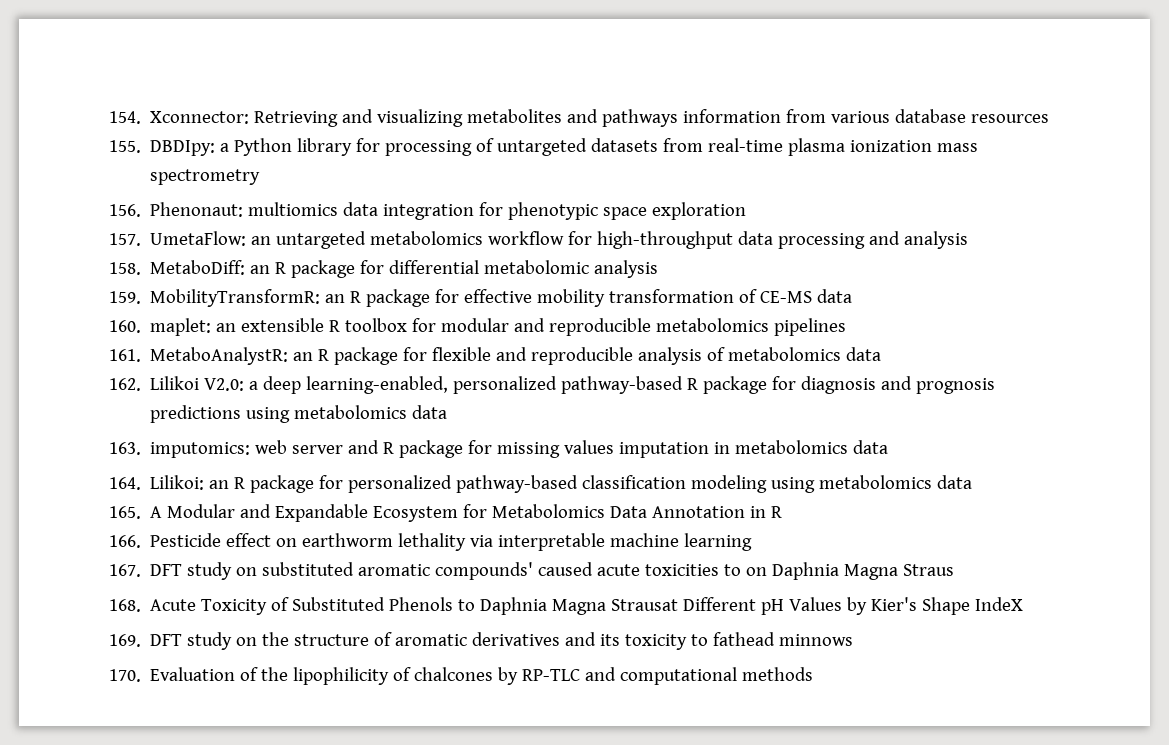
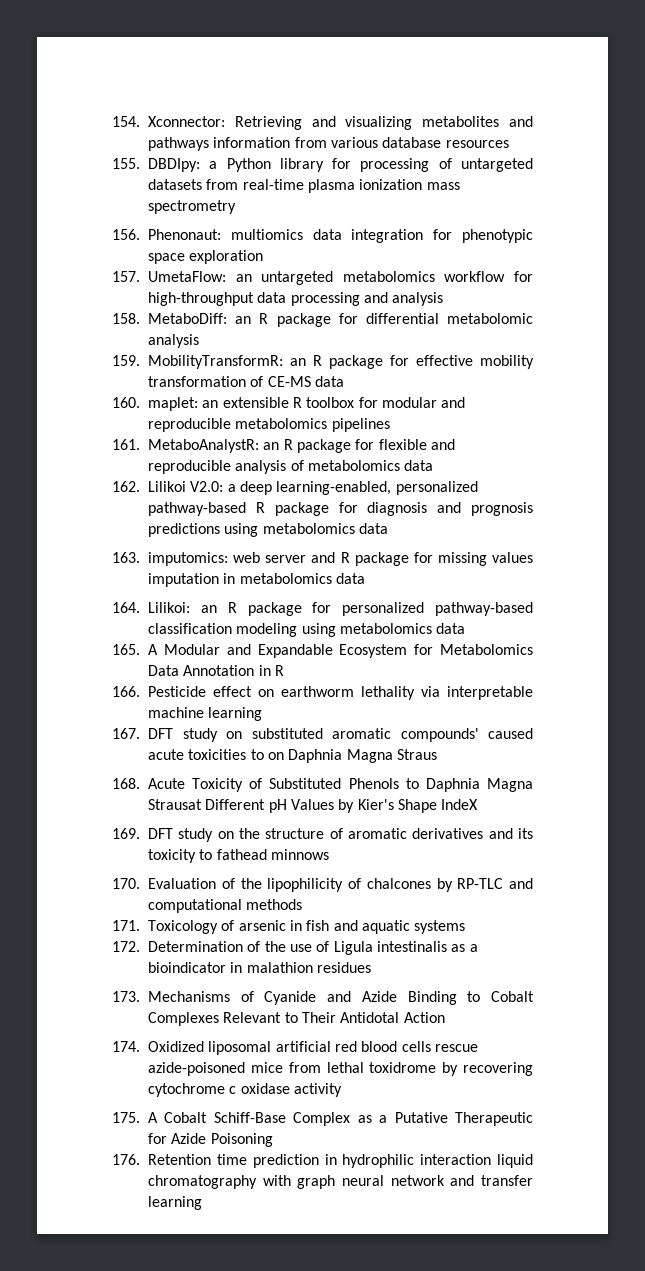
(814, 674) none -> [112,920,466,934] [112,941,478,955] [148,962,371,973] [112,991,534,1005] [148,1012,445,1026] [112,1041,478,1055] [148,1062,533,1076] [148,1083,342,1097] [112,1112,533,1126] [148,1133,273,1147] [112,1154,533,1168] [148,1175,533,1189] [148,1196,202,1210] // 171. Toxicology of arsenic in fish and aquatic systems // 172. Determination of the use of Ligula intestinalis as a bioindicator in malathion residues // 173. Mechanisms of Cyanide and Azide Binding to Cobalt Complexes Relevant to Their Antidotal Action // 174. Oxidized liposomal artificial red blood cells rescue azide-poisoned mice from lethal toxidrome by recovering cytochrome c oxidase activity // 175. A Cobalt Schiff-Base Complex as a Putative Therapeutic for Azide Poisoning // 176. Retention time prediction in hydrophilic interaction liquid chromatography with graph neural network and transfer learning

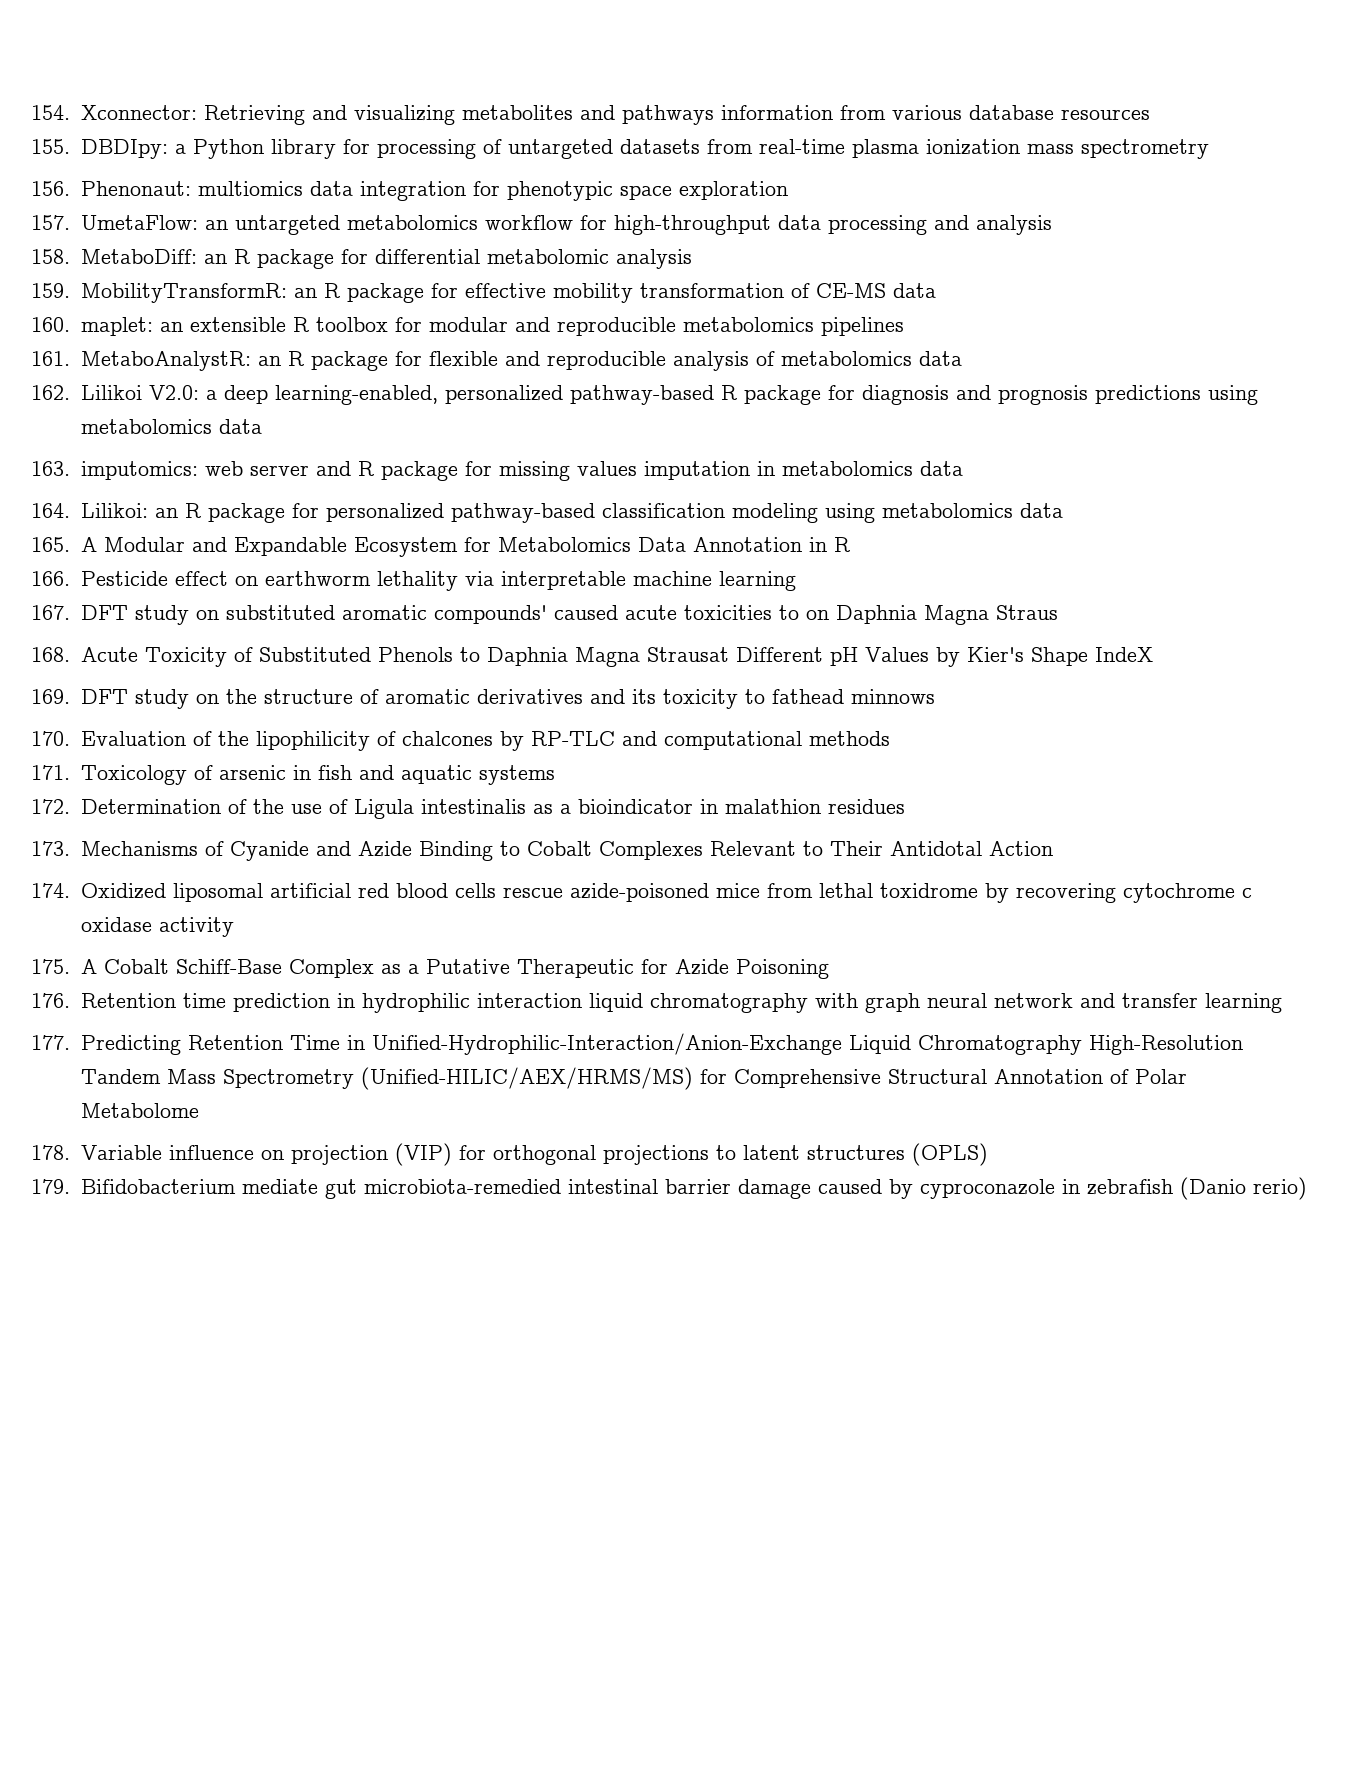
(202, 1203) none -> [31,1033,1243,1055] [80,1067,1187,1090] [80,1103,199,1118] [31,1143,988,1166] [31,1177,1307,1200] // 177. Predicting Retention Time in Unified-Hydrophilic-Interaction/Anion-Exchange Liquid Chromatography High-Resolution Tandem Mass Spectrometry (Unified-HILIC/AEX/HRMS/MS) for Comprehensive Structural Annotation of Polar Metabolome // 178. Variable influence on projection (VIP) for orthogonal projections to latent structures (OPLS) // 179. Bifidobacterium mediate gut microbiota-remedied intestinal barrier damage caused by cyproconazole in zebrafish (Danio rerio)

